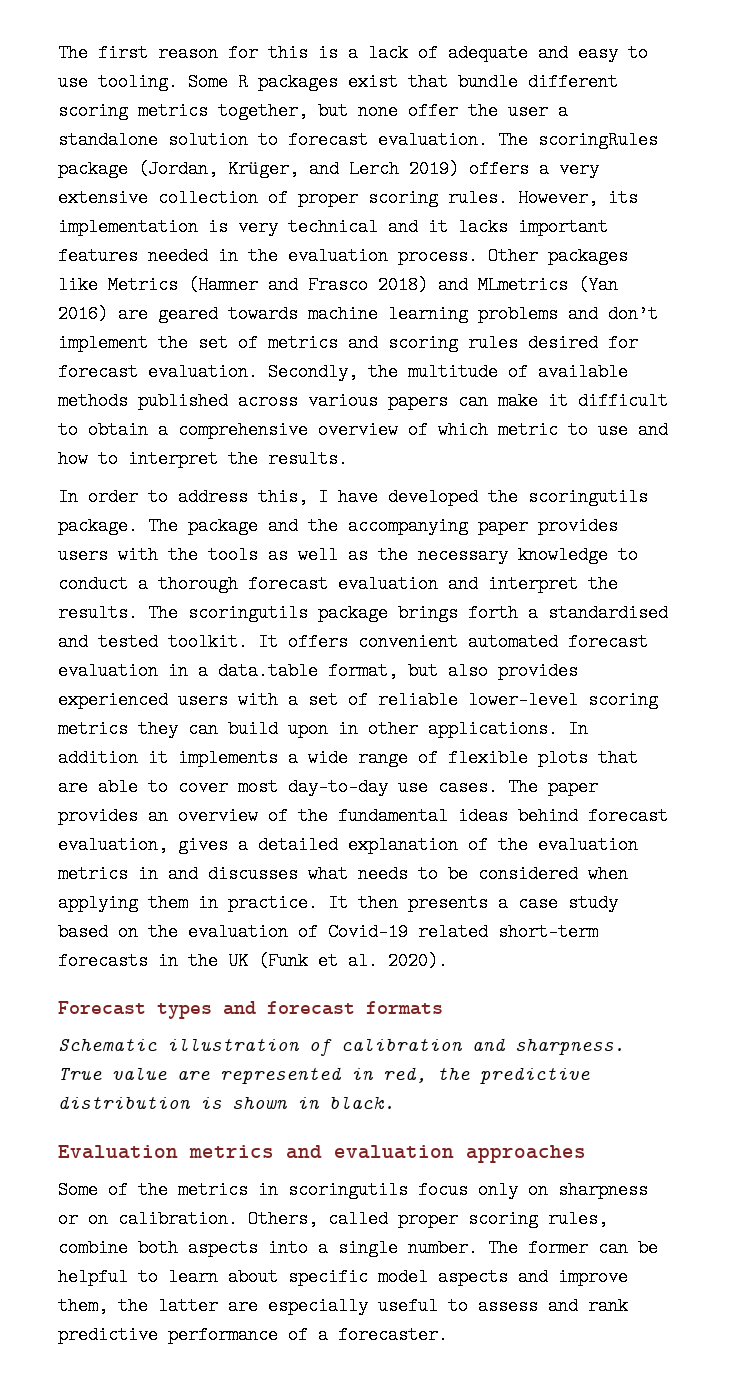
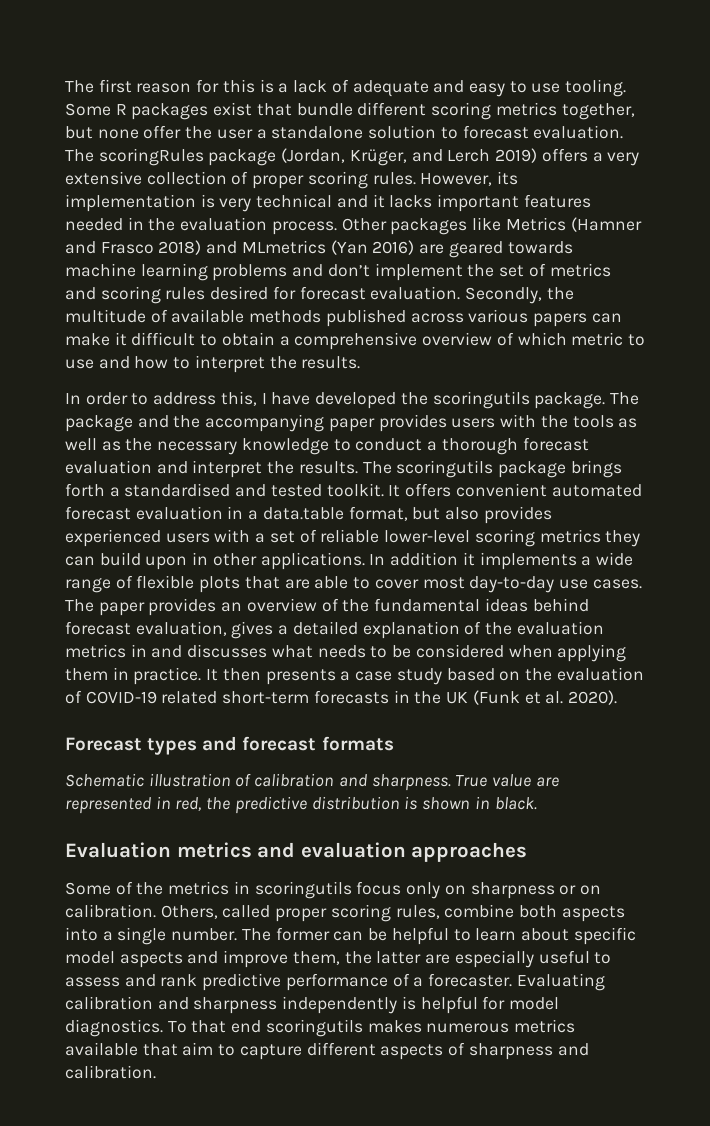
[328,923,408,941] Covid-19 -> [85,691,157,704] COVID-19
(448, 1335) none -> [516,973,605,991] [65,996,560,1014] [65,1019,576,1037] [65,1042,589,1060] [65,1065,156,1079] Evaluating calibration and sharpness independently is helpful for model diagnostics. To that end scoringutils makes numerous metrics available that aim to capture different aspects of sharpness and calibration.

